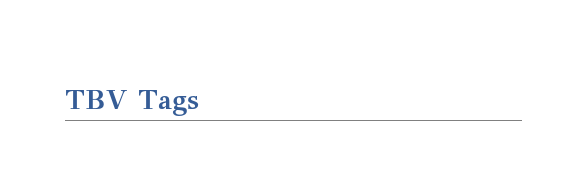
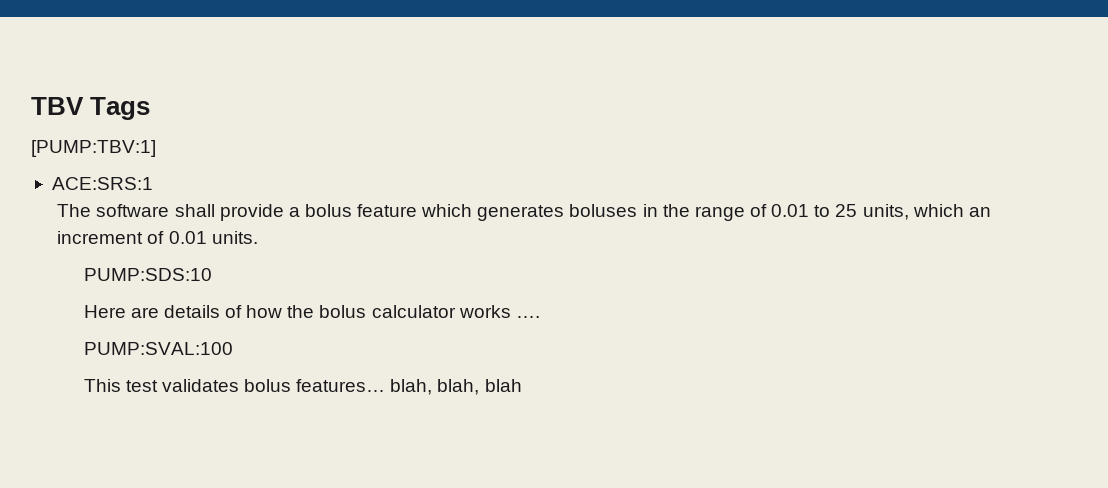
(199, 103) none -> [31,140,156,157] [51,177,153,190] [57,204,991,221] [57,231,258,244] [83,268,212,281] [83,305,540,318] [83,342,233,355] [83,379,522,395] // [PUMP:TBV:1] // ACE:SRS:1 // The software shall provide a bolus feature which generates boluses in the range of 0.01 to 25 units, which an increment of 0.01 units. // PUMP:SDS:10 // Here are details of how the bolus calculator works …. // PUMP:SVAL:100 // This test validates bolus features… blah, blah, blah

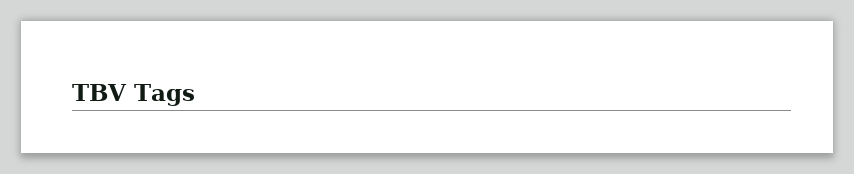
[31,140,156,157] [51,177,153,190] [57,204,991,221] [57,231,258,244] [83,268,212,281] [83,305,540,318] [83,342,233,355] [83,379,522,395] // [PUMP:TBV:1] // ACE:SRS:1 // The software shall provide a bolus feature which generates boluses in the range of 0.01 to 25 units, which an increment of 0.01 units. // PUMP:SDS:10 // Here are details of how the bolus calculator works …. // PUMP:SVAL:100 // This test validates bolus features… blah, blah, blah -> (195, 95) none

